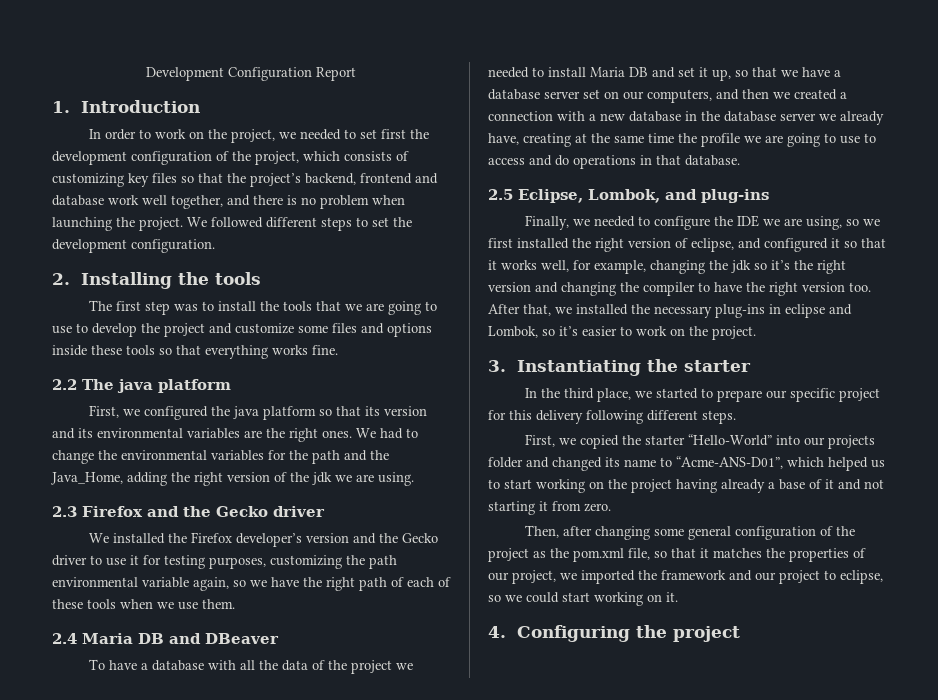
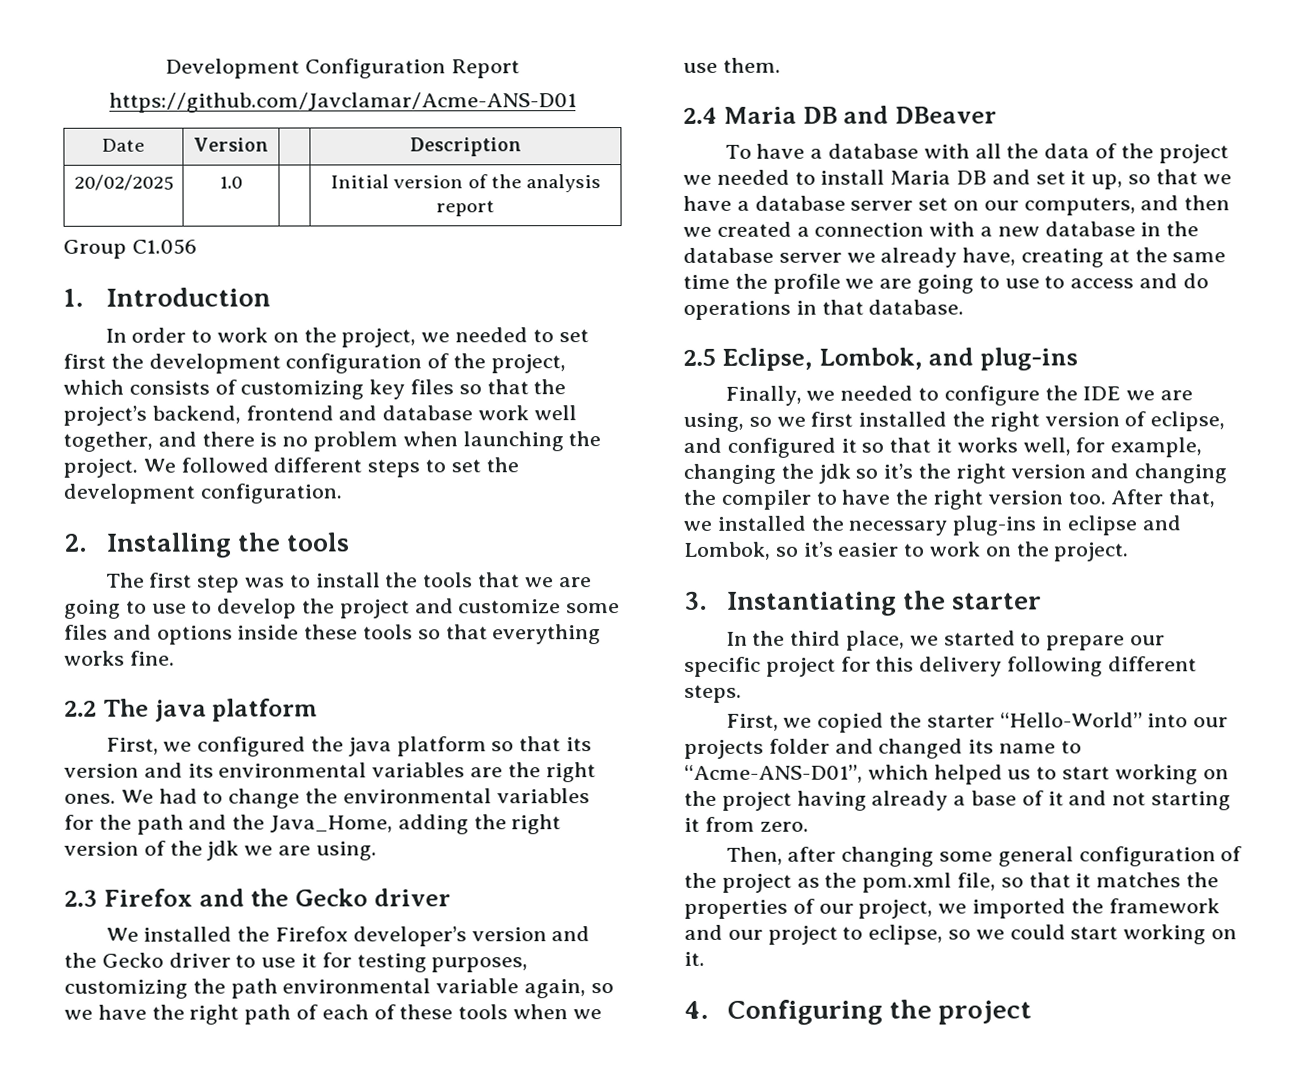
(356, 74) none -> [108,92,577,113] [102,138,145,152] [193,137,270,152] [409,137,522,157] [73,174,174,191] [219,176,243,189] [329,174,602,193] [436,200,496,217] [63,238,197,259] // https://github.com/Javclamar/Acme-ANS-D01 // Date | Version | | Description // 20/02/2025 | 1.0 | | Initial version of the analysis report // Group C1.056

